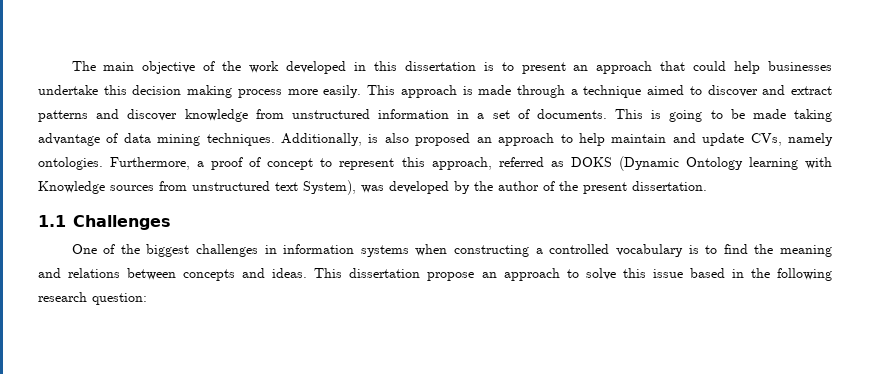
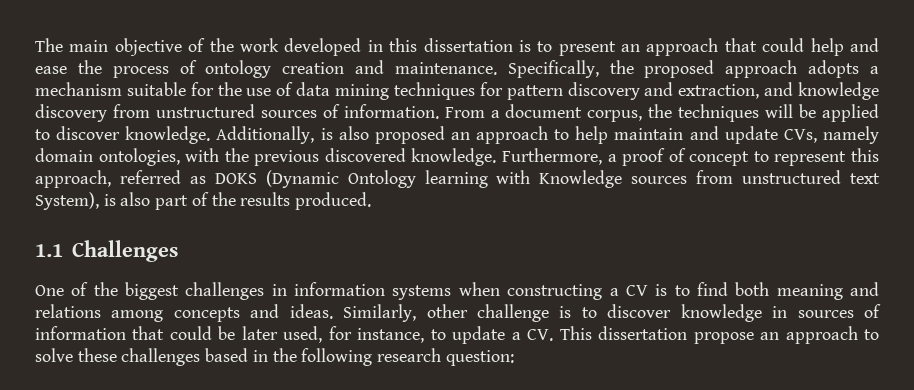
[768,61,833,71] [38,85,832,98] [38,109,832,122] [38,133,275,146] businesses undertake this decision making process more easily. This approach is made through a technique aimed to discover and extract patterns and discover knowledge from unstructured information in a set of documents. This is going to be made taking advantage of data mining techniques. -> [850,38,880,52] [35,60,879,78] [35,82,880,100] [35,104,880,122] [35,126,211,144] and ease the process of ontology creation and maintenance. Specifically, the proposed approach adopts a mechanism suitable for the use of data mining techniques for pattern discovery and extraction, and knowledge discovery from unstructured sources of information. From a document corpus, the techniques will be applied to discover knowledge.
[38,157,103,170] ontologies. -> [35,148,497,166] domain ontologies, with the previous discovered knowledge.
[361,181,707,194] was developed by the author of the present dissertation. -> [103,192,372,210] is also part of the results produced.
[549,244,683,257] controlled vocabulary -> [625,285,648,296] CV
[754,244,774,254] the -> [735,282,770,296] both
[127,268,177,280] between -> [111,310,164,322] among
(308, 273) none -> [343,304,882,322] [35,326,554,344] Similarly, other challenge is to discover knowledge in sources of information that could be later used, for instance, to update a CV.
[622,268,683,278] this issue -> [77,348,201,366] these challenges

